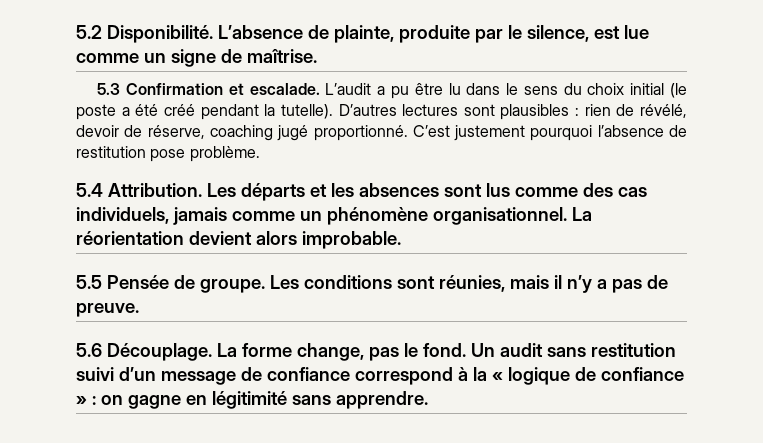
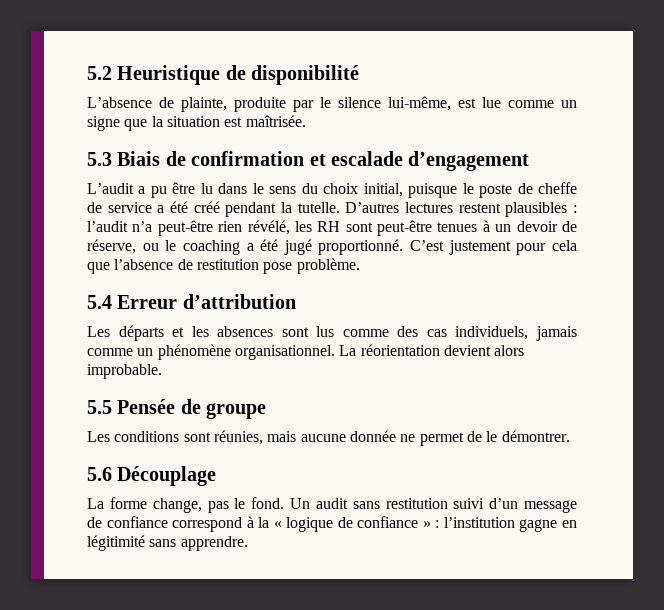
[106,25,213,43] Disponibilité. -> [117,65,360,85] Heuristique de disponibilité //
[526,25,589,42] silence, -> [338,96,451,111] silence lui-même,
[220,49,317,63] [97,83,320,95] de maîtrise. // 5.3 Confirmation et escalade. -> [124,115,306,131] [87,151,530,171] que la situation est maîtrisée. // 5.3 Biais de confirmation et escalade d’engagement //
[630,83,687,98] [76,104,116,120] initial (le poste -> [363,182,577,198] [87,202,152,213] initial, puisque le poste de cheffe de service
[280,104,333,119] tutelle). -> [297,202,340,213] tutelle.
[463,104,495,116] sont -> [458,203,501,213] restent
[584,104,687,118] [76,125,273,141] rien de révélé, devoir de réserve, coaching -> [87,220,577,236] [87,239,279,255] l’audit n’a peut-être rien révélé, les RH sont peut-être tenues à un devoir de réserve, ou le coaching a été
[530,125,593,141] pourquoi -> [516,240,577,255] [87,262,110,274] pour cela que
[107,183,202,197] Attribution. -> [117,294,296,309] Erreur d’attribution //
[199,279,265,293] groupe. -> [206,403,267,419] groupe //
[553,275,668,293] [76,303,139,317] il n’y a pas de preuve. -> [300,430,570,446] aucune donnée ne permet de le démontrer.
[106,343,212,361] Découplage. -> [117,466,217,486] Découplage //
[100,395,123,405] on -> [443,517,515,528] l’institution

